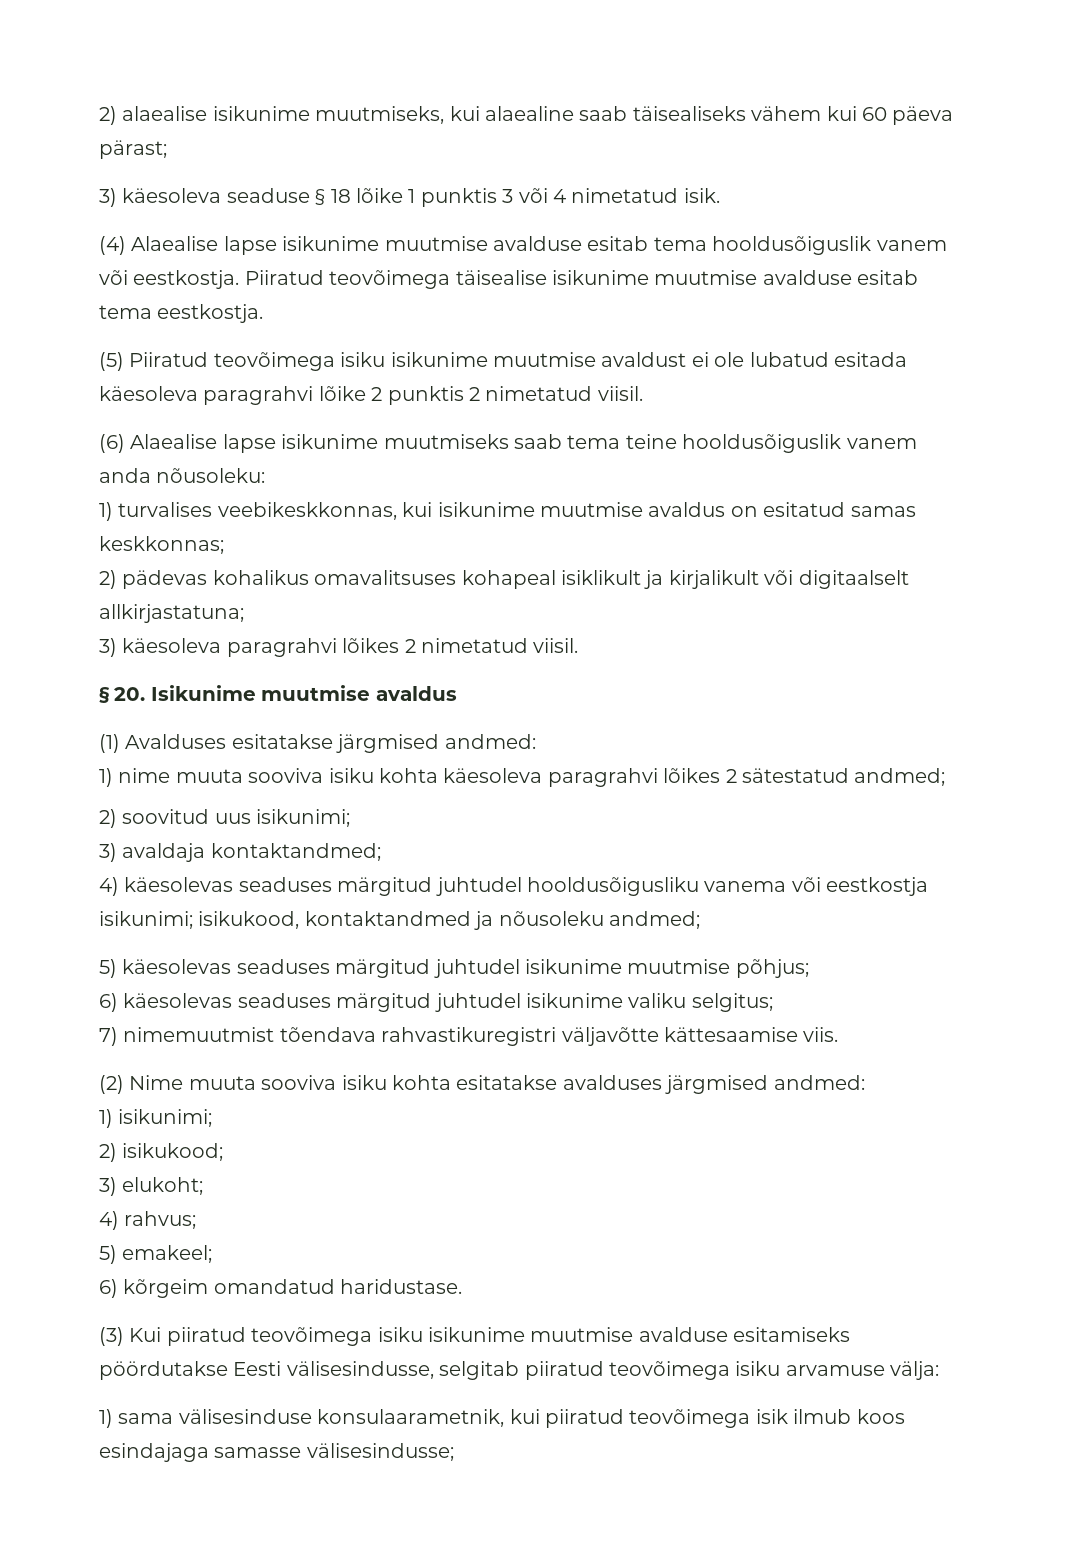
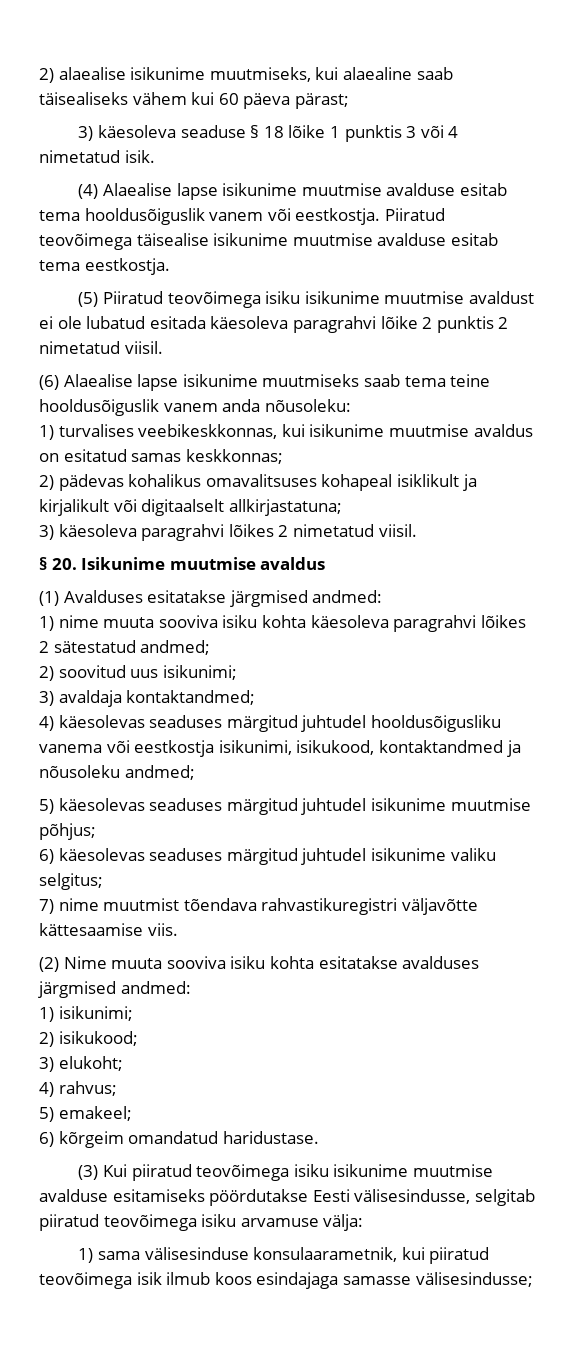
[99,911,193,929] isikunimi; -> [218,740,292,755] isikunimi,
[123,1027,275,1042] nimemuutmist -> [58,898,180,911] nime muutmist

